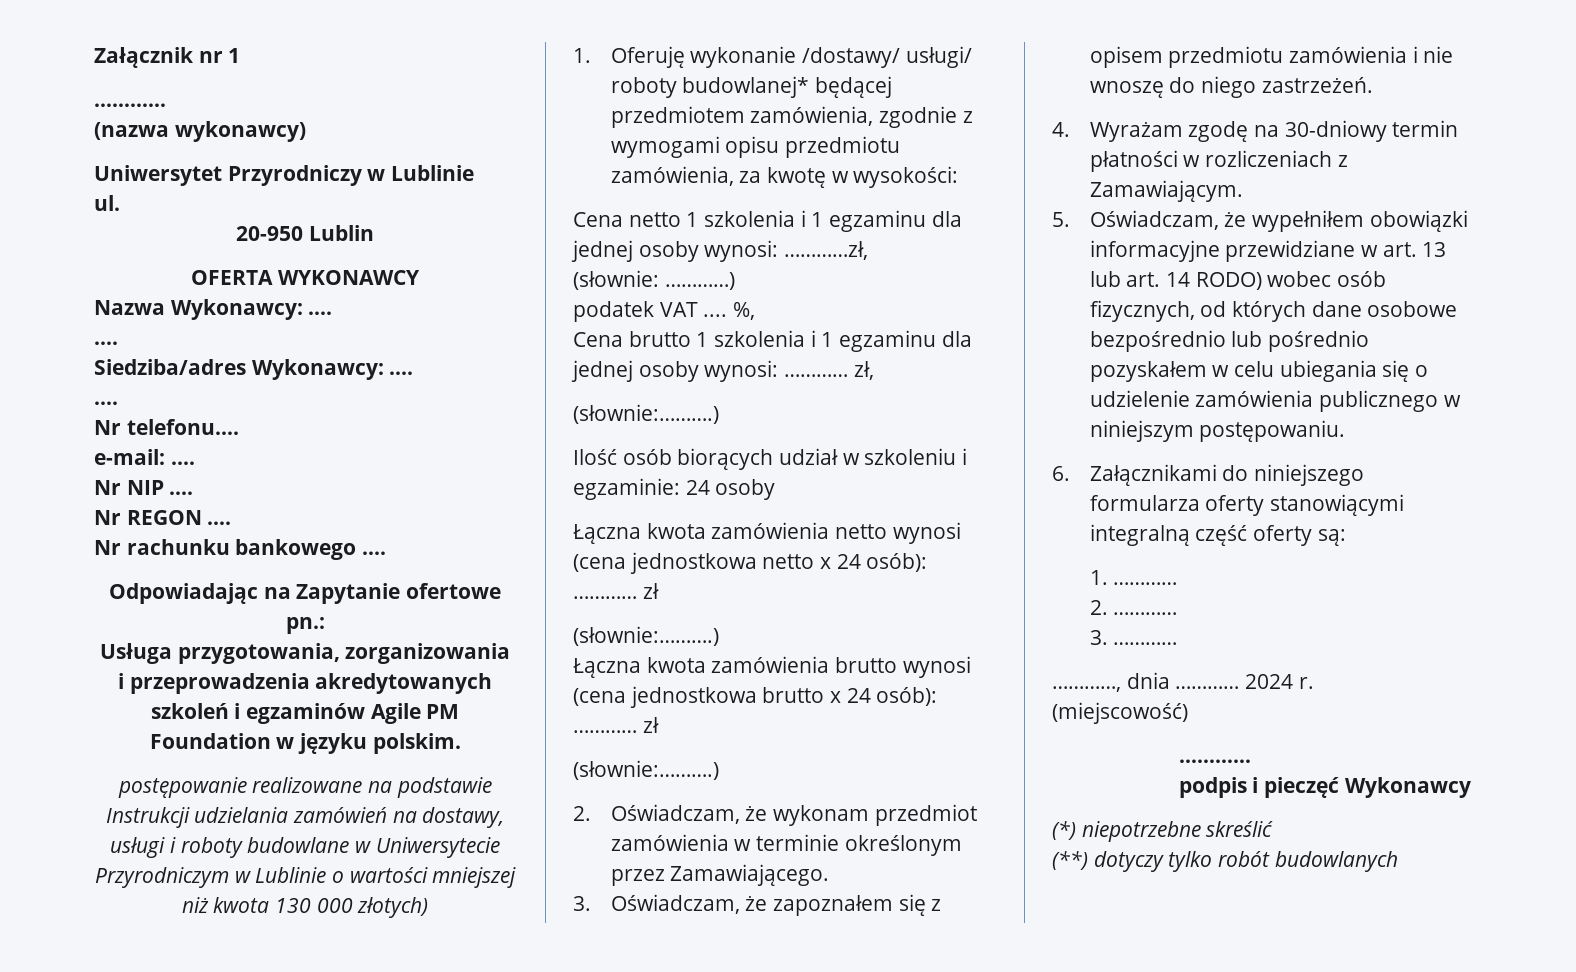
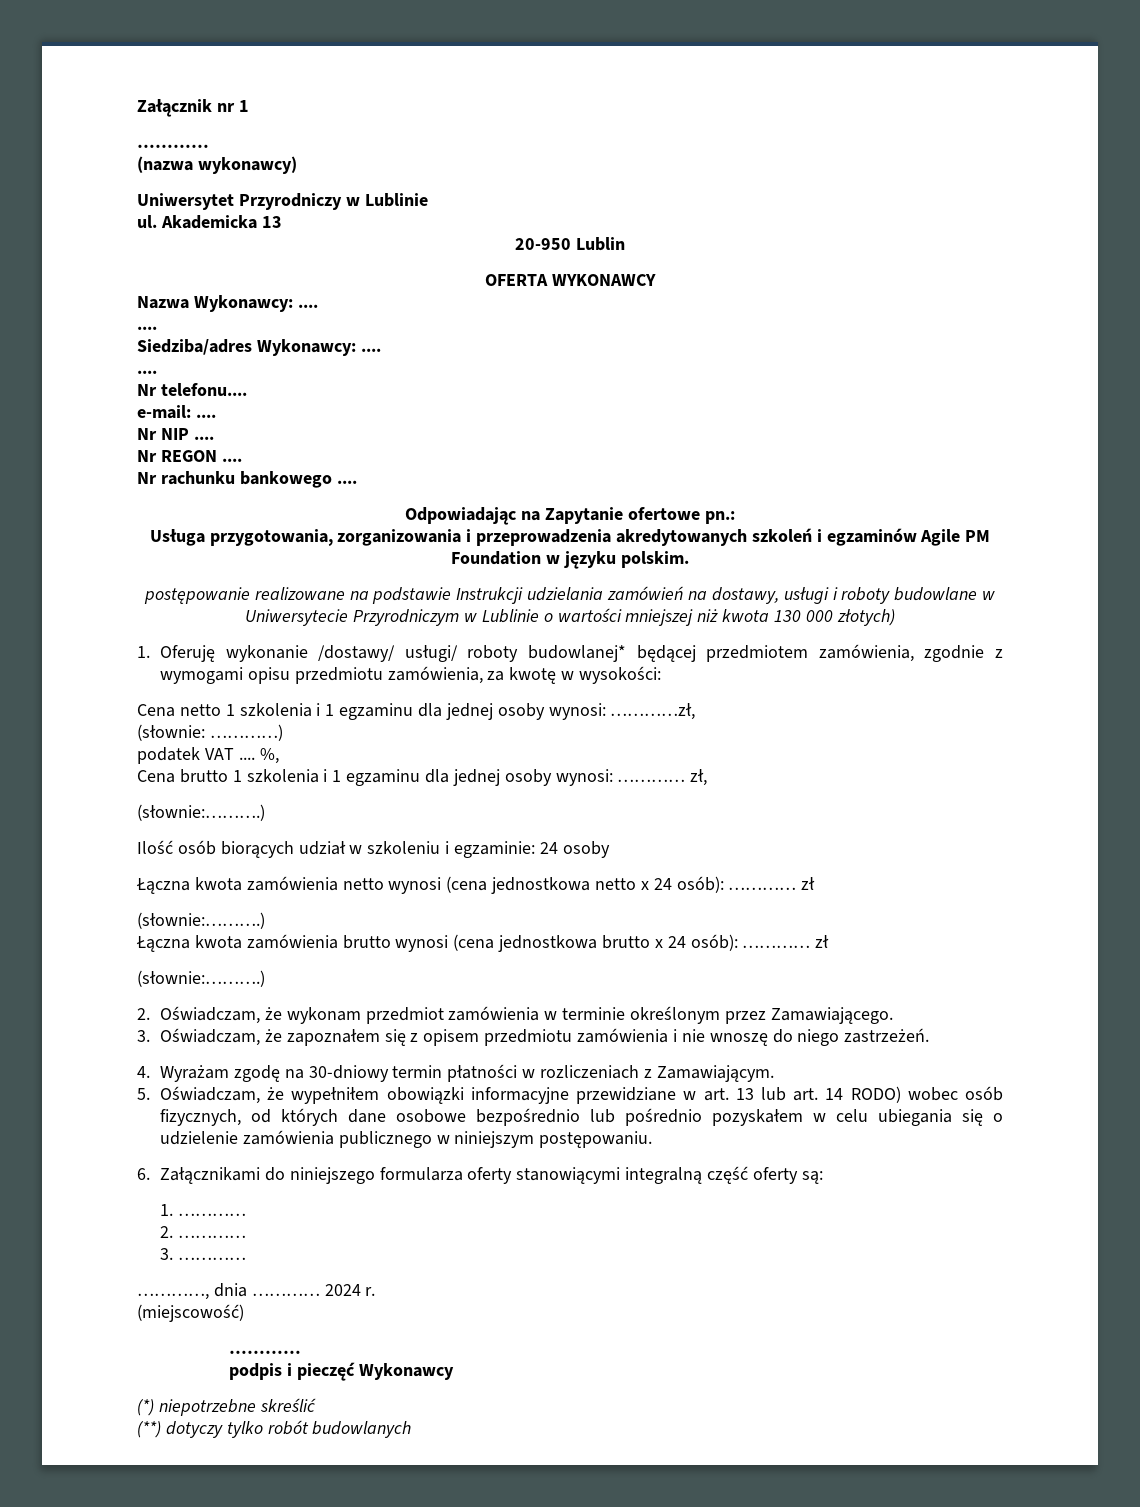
(120, 203) none -> [160,215,282,229] Akademicka 13

